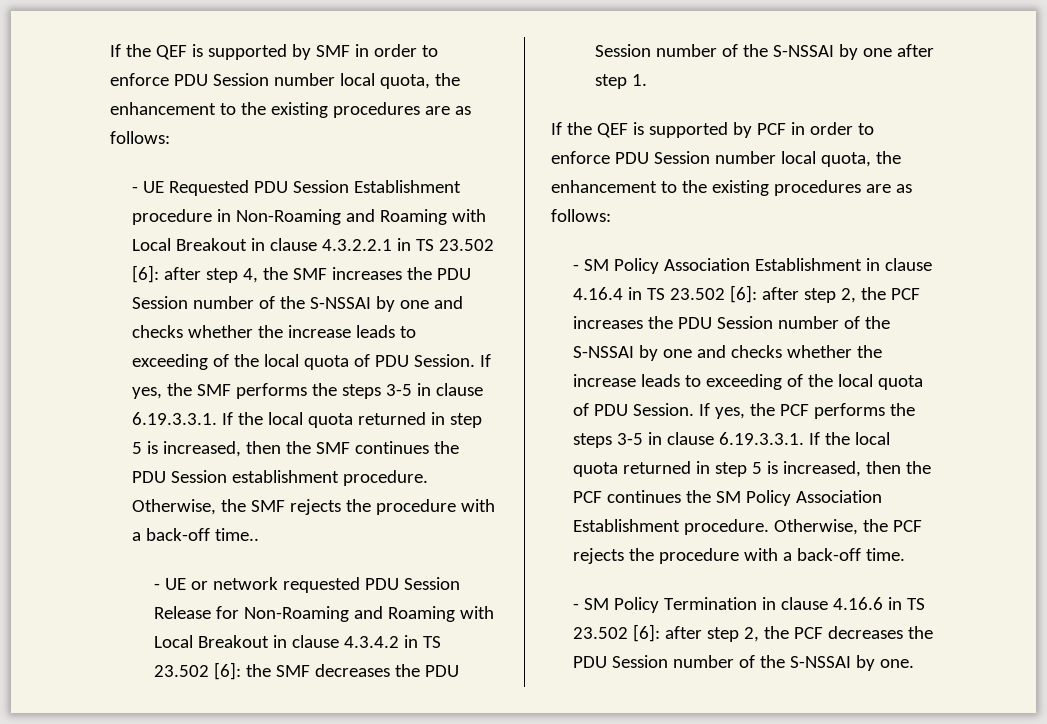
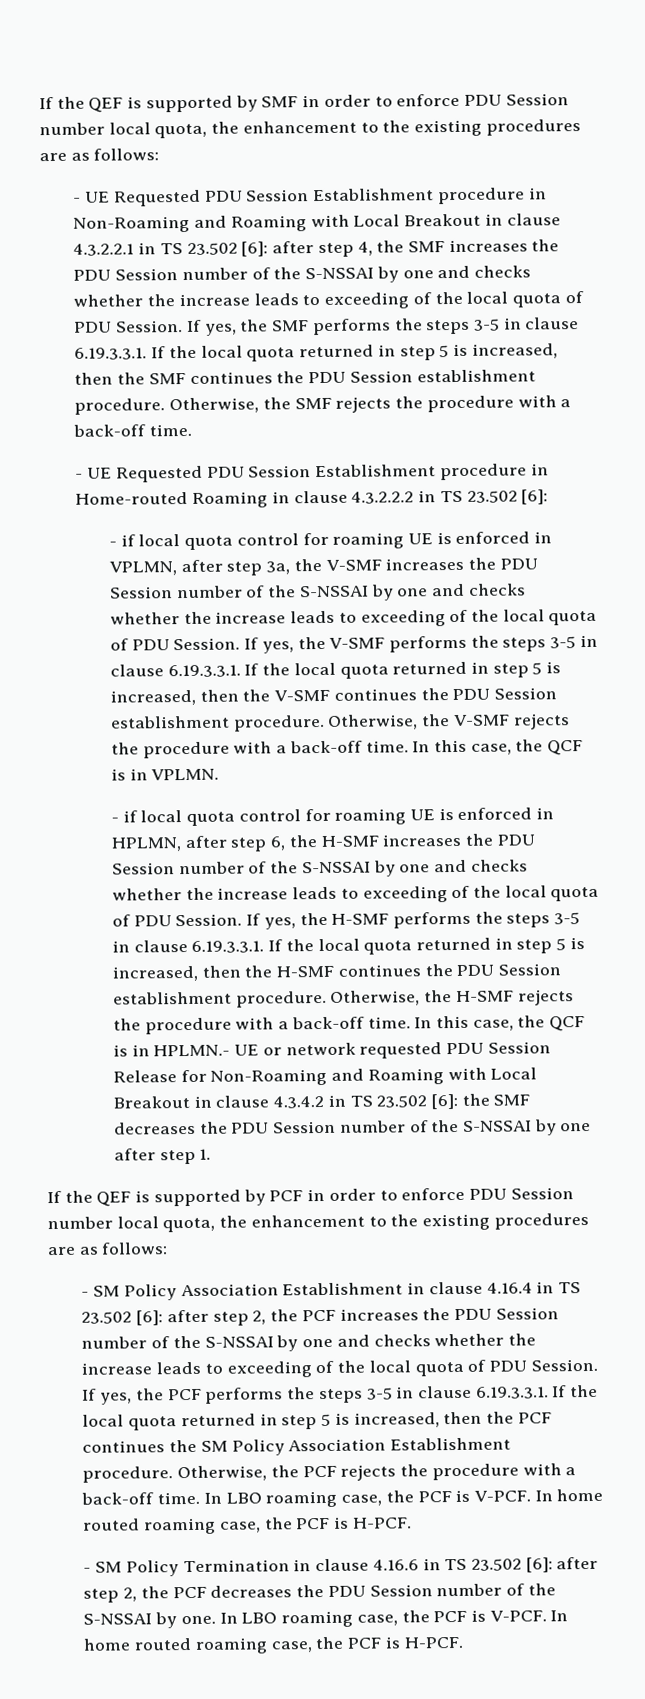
[215,528,260,541] [154,578,187,590] time.. // - UE -> [149,423,193,437] [75,463,549,483] [75,489,549,508] [108,531,553,551] [108,557,538,576] [109,583,526,601] [109,609,598,627] [109,634,598,654] [109,661,562,679] [109,687,557,706] [109,713,570,732] [110,739,584,759] [110,768,220,781] [110,807,555,827] [110,833,535,852] [111,859,528,877] [111,885,600,903] [111,911,581,930] [111,937,585,955] [111,963,561,982] [112,989,574,1008] [112,1015,586,1035] [112,1044,260,1057] time. // - UE Requested PDU Session Establishment procedure in Home-routed Roaming in clause 4.3.2.2.2 in TS 23.502 [6]: // - if local quota control for roaming UE is enforced in VPLMN, after step 3a, the V-SMF increases the PDU Session number of the S-NSSAI by one and checks whether the increase leads to exceeding of the local quota of PDU Session. If yes, the V-SMF performs the steps 3-5 in clause 6.19.3.3.1. If the local quota returned in step 5 is increased, then the V-SMF continues the PDU Session establishment procedure. Otherwise, the V-SMF rejects the procedure with a back-off time. In this case, the QCF is in VPLMN. // - if local quota control for roaming UE is enforced in HPLMN, after step 6, the H-SMF increases the PDU Session number of the S-NSSAI by one and checks whether the increase leads to exceeding of the local quota of PDU Session. If yes, the H-SMF performs the steps 3-5 in clause 6.19.3.3.1. If the local quota returned in step 5 is increased, then the H-SMF continues the PDU Session establishment procedure. Otherwise, the H-SMF rejects the procedure with a back-off time. In this case, the QCF is in HPLMN.- UE
(906, 554) none -> [203,1488,604,1508] [83,1516,412,1535] In LBO roaming case, the PCF is V-PCF. In home routed roaming case, the PCF is H-PCF.
(915, 663) none -> [219,1609,569,1628] [83,1636,463,1654] In LBO roaming case, the PCF is V-PCF. In home routed roaming case, the PCF is H-PCF.

